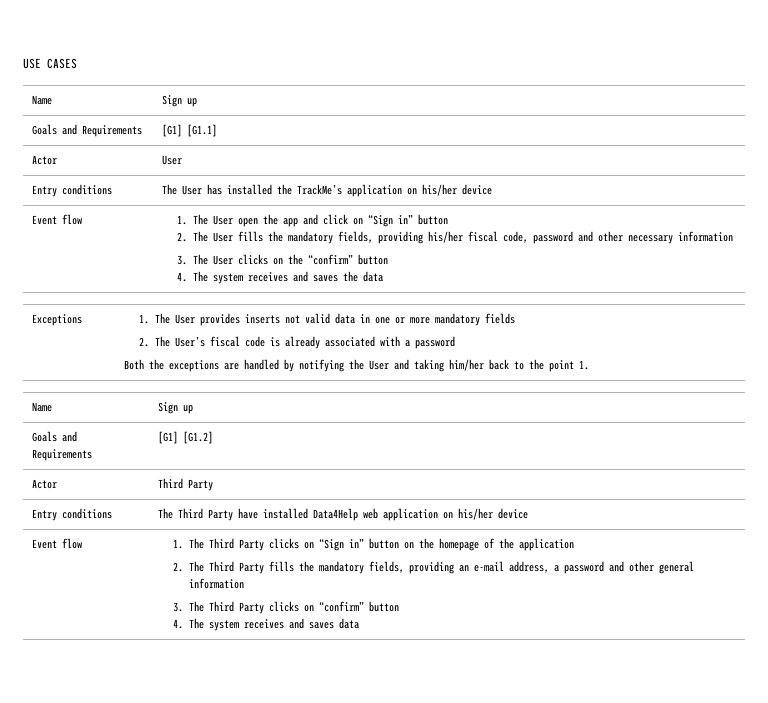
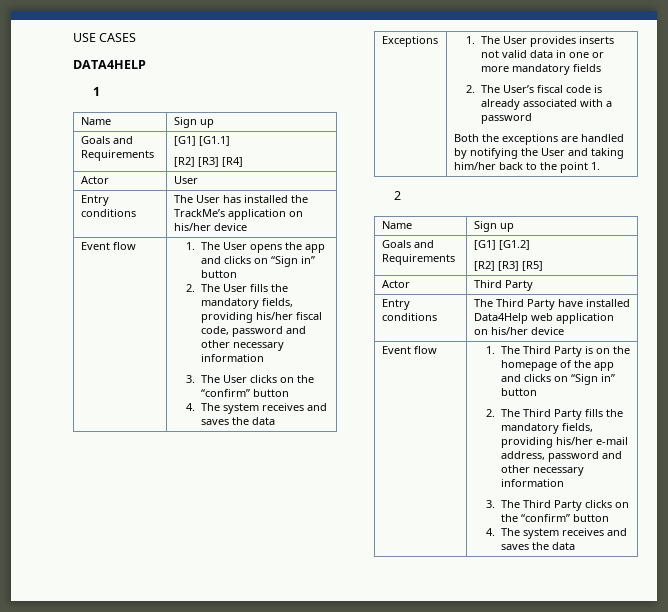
(77, 63) none -> [73,60,146,69] [93,87,101,96] // DATA4HELP // 1
(217, 130) none -> [173,157,243,167] // [R2] [R3] [R4]
[238,214,349,227] open the app and click -> [249,242,325,253] [200,256,251,264] opens the app and clicks
(589, 365) none -> [394,191,402,200] // 2
(213, 437) none -> [473,261,543,271] // [R2] [R3] [R5]
[269,538,575,551] clicks on “Sign in” button on the homepage of the application -> [584,346,630,354] [500,360,614,371] [500,374,615,385] [500,388,537,396] is on the homepage of the app and clicks on “Sign in” button
[459,565,470,572] an -> [555,437,593,445] his/her
[554,561,695,574] a password and other general -> [547,451,622,462] [500,465,584,476] password and other necessary
[319,601,400,612] [173,618,335,631] “confirm” button // 4. The system receives and saves -> [500,514,609,522] [486,528,627,539] [500,542,549,550] the “confirm” button // 4. The system receives and saves the

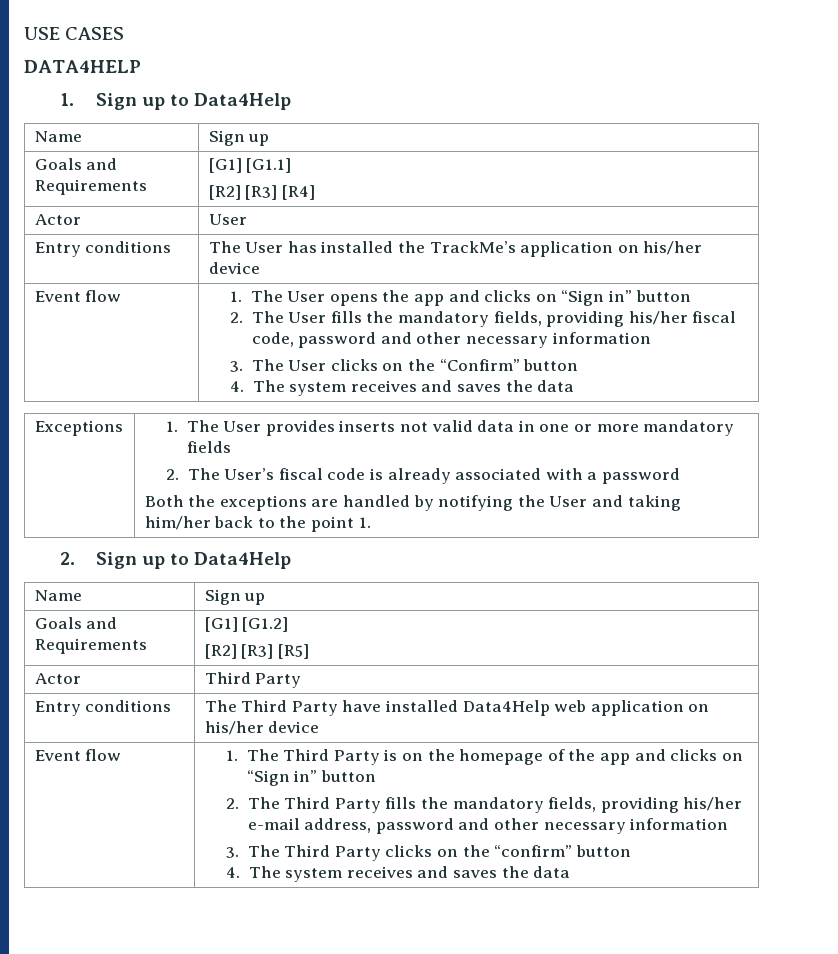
[93,87,101,96] 1 -> [59,93,291,110] 1. Sign up to Data4Help
[200,389,250,397] “confirm” -> [439,359,520,371] “Confirm”
[394,191,402,200] 2 -> [59,552,291,569] 2. Sign up to Data4Help

